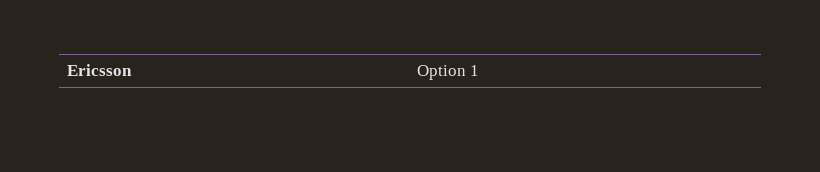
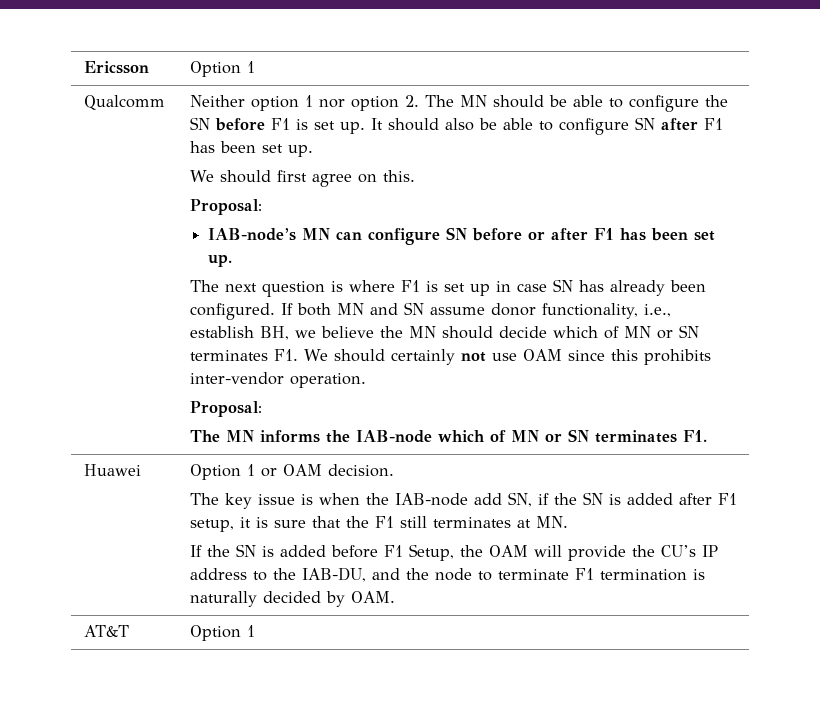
(480, 70) none -> [83,95,165,110] [189,95,728,112] [189,117,723,135] [189,141,313,157] [189,170,416,187] [189,199,262,215] [207,227,715,245] [207,254,232,267] [189,279,706,297] [189,302,672,320] [189,325,699,340] [189,349,712,365] [189,372,366,388] [189,401,262,417] [189,429,707,443] [83,464,141,476] [189,464,394,480] [189,492,737,509] [189,516,568,532] [189,544,718,561] [189,567,705,582] [189,591,395,607] [83,625,130,637] [189,625,255,641] // Qualcomm | Neither option 1 nor option 2. The MN should be able to configure the SN before F1 is set up. It should also be able to configure SN after F1 has been set up. // We should first agree on this. // Proposal: // IAB-node’s MN can configure SN before or after F1 has been set up. // The next question is where F1 is set up in case SN has already been configured. If both MN and SN assume donor functionality, i.e., establish BH, we believe the MN should decide which of MN or SN terminates F1. We should certainly not use OAM since this prohibits inter-vendor operation. // Proposal: // The MN informs the IAB-node which of MN or SN terminates F1. // Huawei | Option 1 or OAM decision. // The key issue is when the IAB-node add SN, if the SN is added after F1 setup, it is sure that the F1 still terminates at MN. // If the SN is added before F1 Setup, the OAM will provide the CU’s IP address to the IAB-DU, and the node to terminate F1 termination is naturally decided by OAM. // AT&T | Option 1

